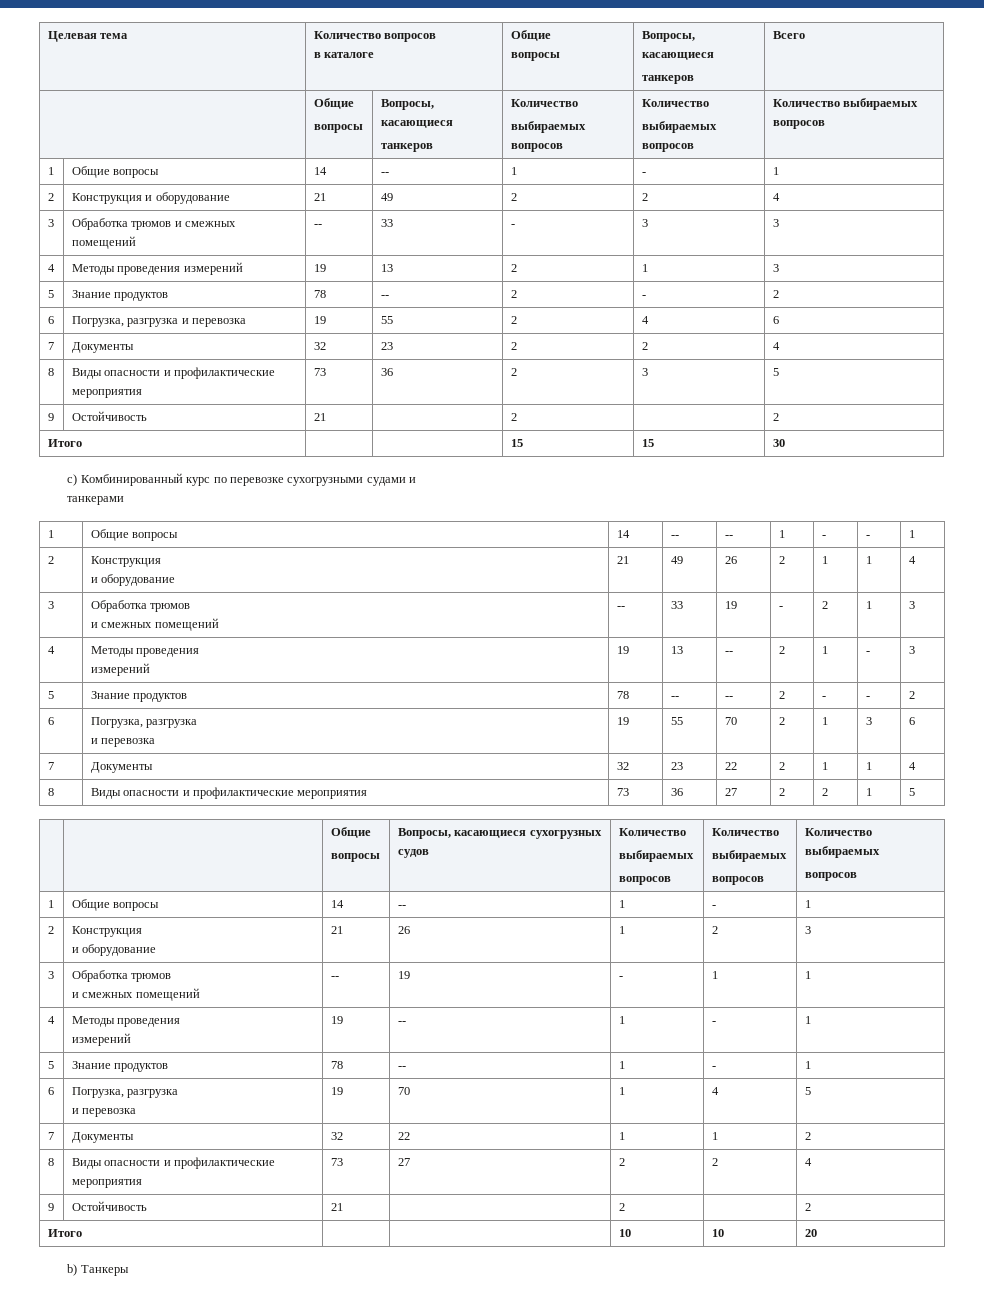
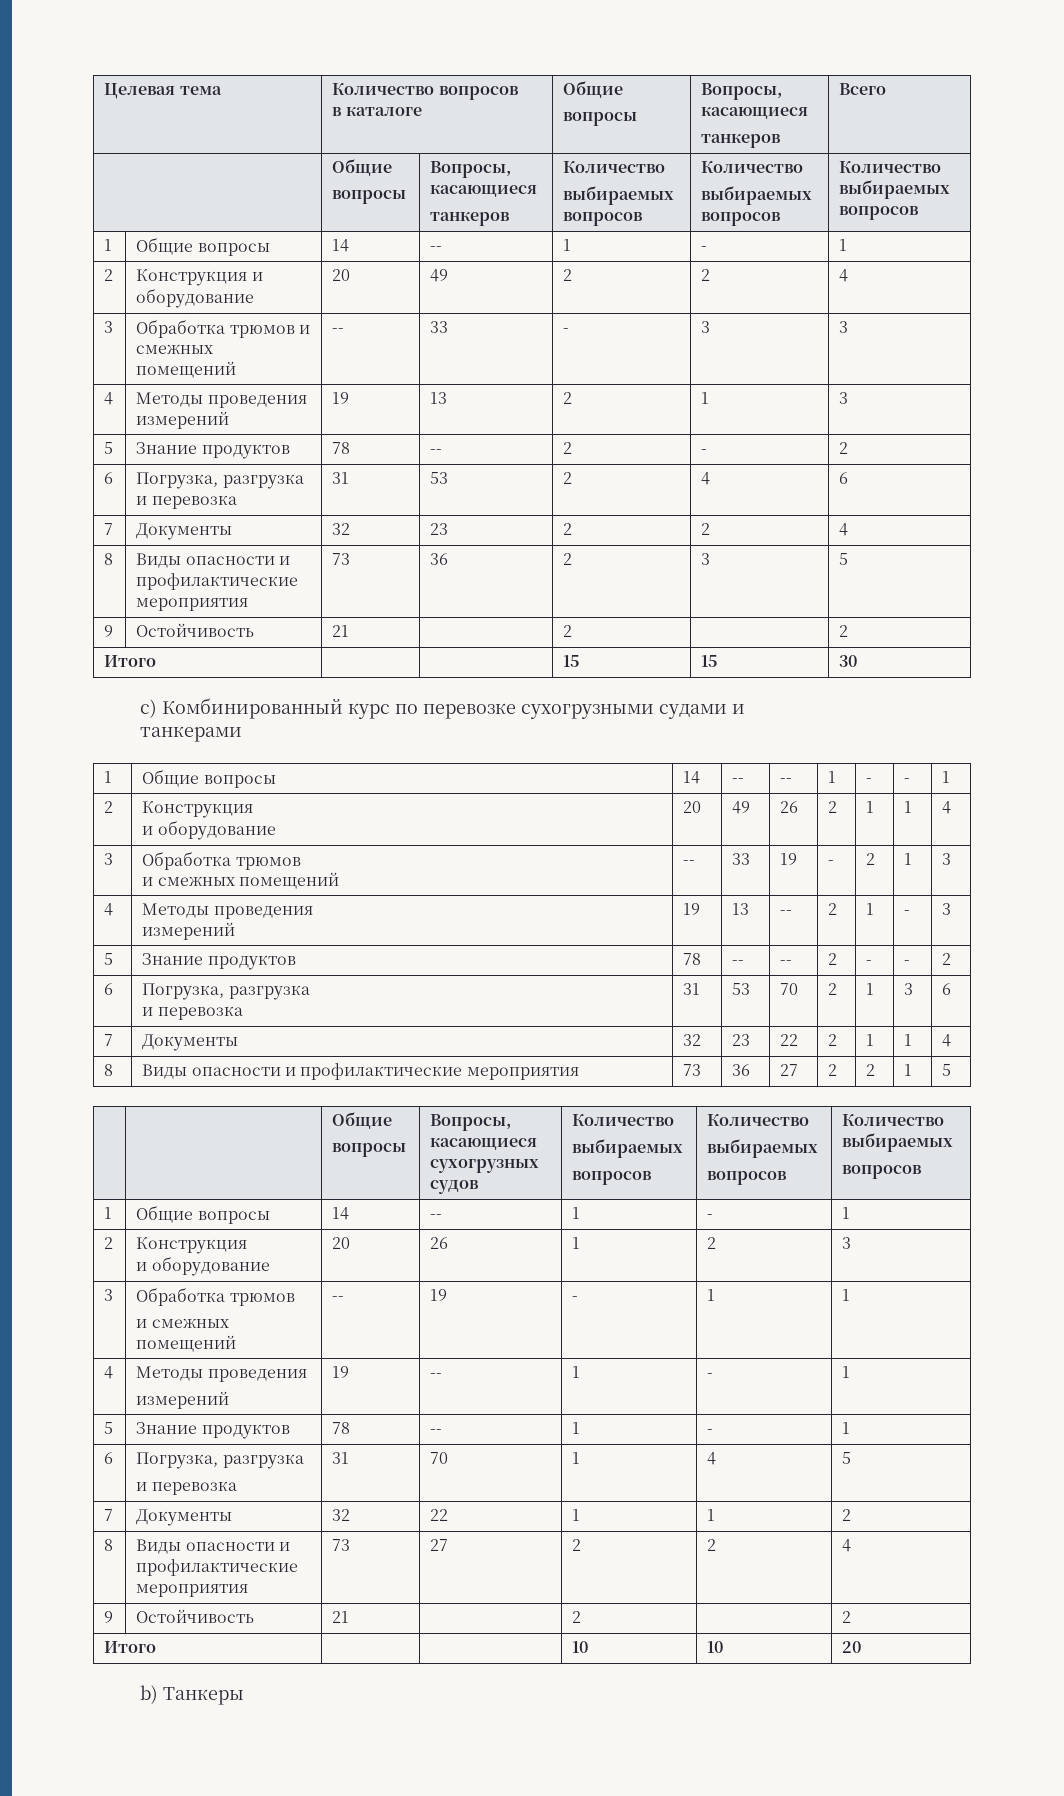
[313,193,326,201] 21 -> [332,269,351,281] 20
[313,316,326,324] [380,316,393,324] 19 | 55 -> [332,472,350,484] [430,472,449,484] 31 | 53
[616,556,629,564] 21 -> [683,801,702,813] 20
[616,717,629,725] [670,717,683,725] 19 | 55 -> [683,983,701,995] [732,983,751,995] 31 | 53
[330,926,343,934] 21 -> [332,1237,351,1249] 20
[330,1087,343,1095] 19 -> [332,1452,350,1464] 31

